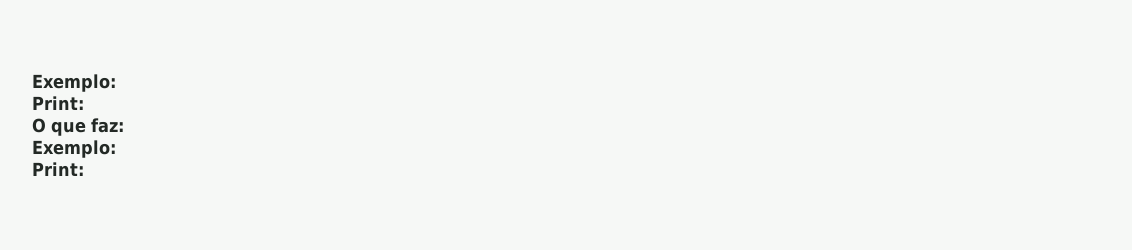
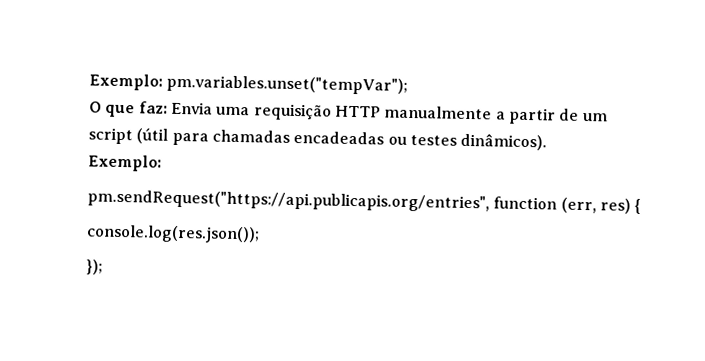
[32,74,116,92] [32,96,84,110] Exemplo: // Print: -> [89,73,409,95] Exemplo: pm.variables.unset("tempVar");
[32,140,116,158] [32,162,84,176] // Exemplo: // Print: -> [170,101,608,125] [88,127,548,151] [88,154,162,172] [87,189,642,214] [86,224,260,244] [86,259,103,275] Envia uma requisição HTTP manualmente a partir de um script (útil para chamadas encadeadas ou testes dinâmicos). // Exemplo: // pm.sendRequest("https://api.publicapis.org/entries", function (err, res) { // console.log(res.json()); // });

